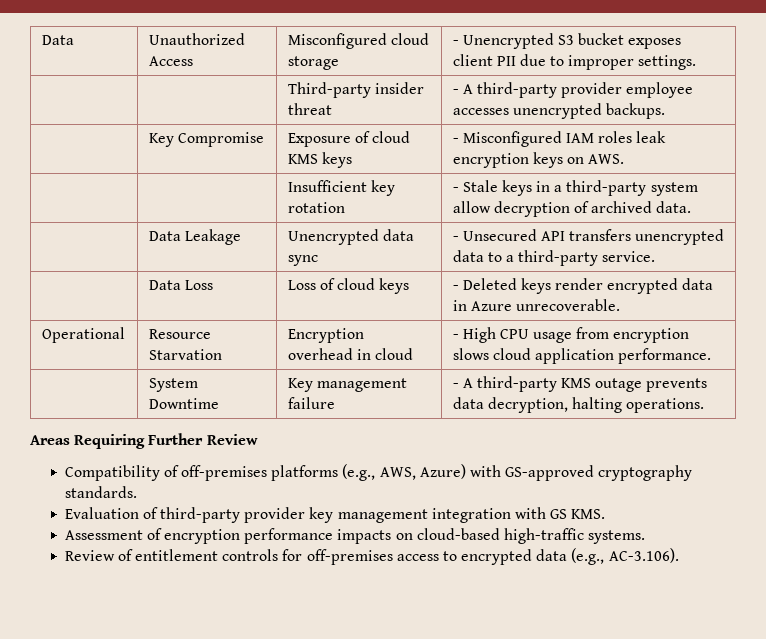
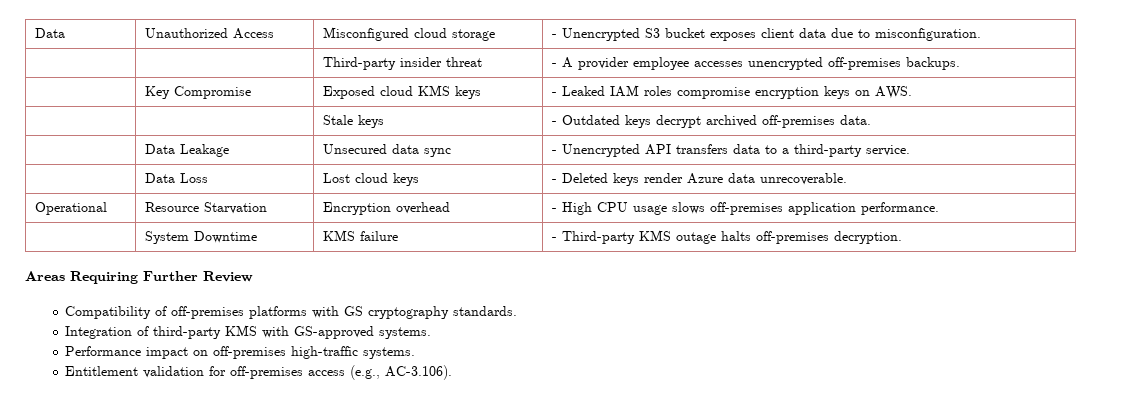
[496,56,516,66] PII -> [799,28,827,38] data
[568,55,697,70] improper settings. -> [875,28,982,41] misconfiguration.
[476,82,557,98] third-party -> (574, 62) none
(602, 111) none -> [828,57,902,70] off-premises
[287,131,370,147] Exposure of -> [323,86,376,99] Exposed
[462,131,562,147] Misconfigured -> [562,86,606,96] Leaked
[636,131,667,143] leak -> [677,87,751,99] compromise
[287,180,395,196] [287,202,345,213] [452,180,698,196] [452,201,653,217] Insufficient key rotation | - Stale keys in a third-party system allow decryption of archived -> [323,115,385,128] [552,115,836,128] Stale keys | - Outdated keys decrypt archived off-premises
[287,229,379,245] Unencrypted -> [323,144,388,154] Unsecured
[462,229,537,241] Unsecured -> [562,144,641,157] Unencrypted
[635,229,725,245] unencrypted -> (729, 149) none
[287,278,335,290] Loss of -> [323,173,351,183] Lost
[607,278,714,294] [452,300,512,311] encrypted data in Azure -> [687,173,756,184] Azure data
[356,348,413,360] in cloud -> (451, 208) none
[576,327,690,343] [452,348,531,360] from encryption slows cloud -> [672,202,784,215] slows off-premises
[287,378,407,392] Key management -> [323,230,356,241] KMS
[462,376,708,392] [452,397,705,413] A third-party KMS outage prevents data decryption, halting operations. -> [562,230,903,244] Third-party KMS outage halts off-premises decryption.
[342,464,595,481] (e.g., AWS, Azure) with GS-approved -> [312,306,364,318] with GS
[64,507,139,519] Evaluation -> [65,326,133,339] Integration
[244,507,606,523] [64,528,646,544] [64,549,568,565] provider key management integration with GS KMS. // Assessment of encryption performance impacts on cloud-based high-traffic systems. // Review of entitlement controls for off-premises access to encrypted data -> [225,325,432,339] [65,346,416,359] [65,366,346,379] KMS with GS-approved systems. // Performance impact on off-premises high-traffic systems. // Entitlement validation for off-premises access

